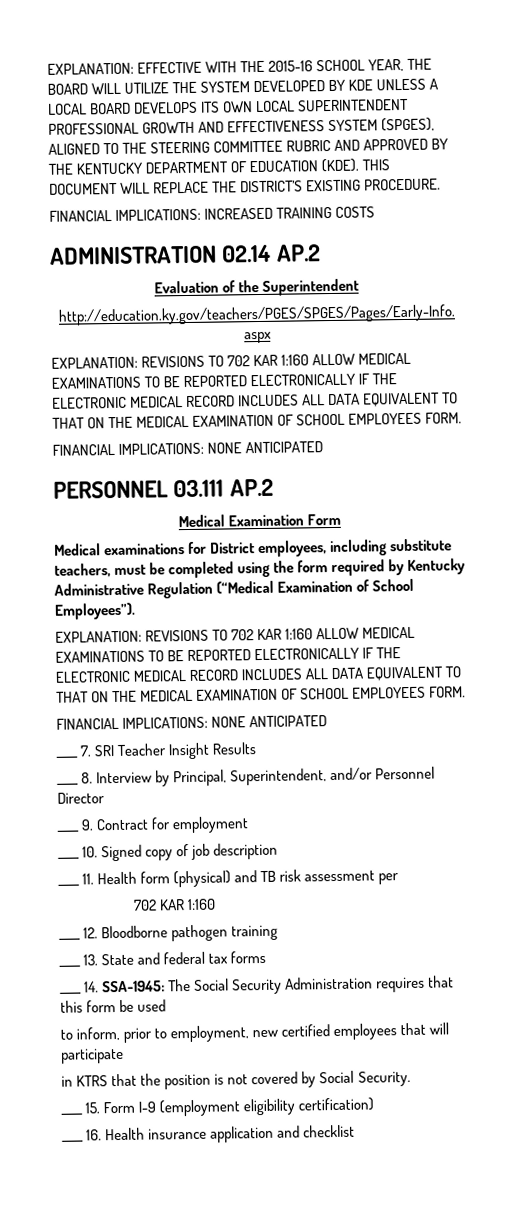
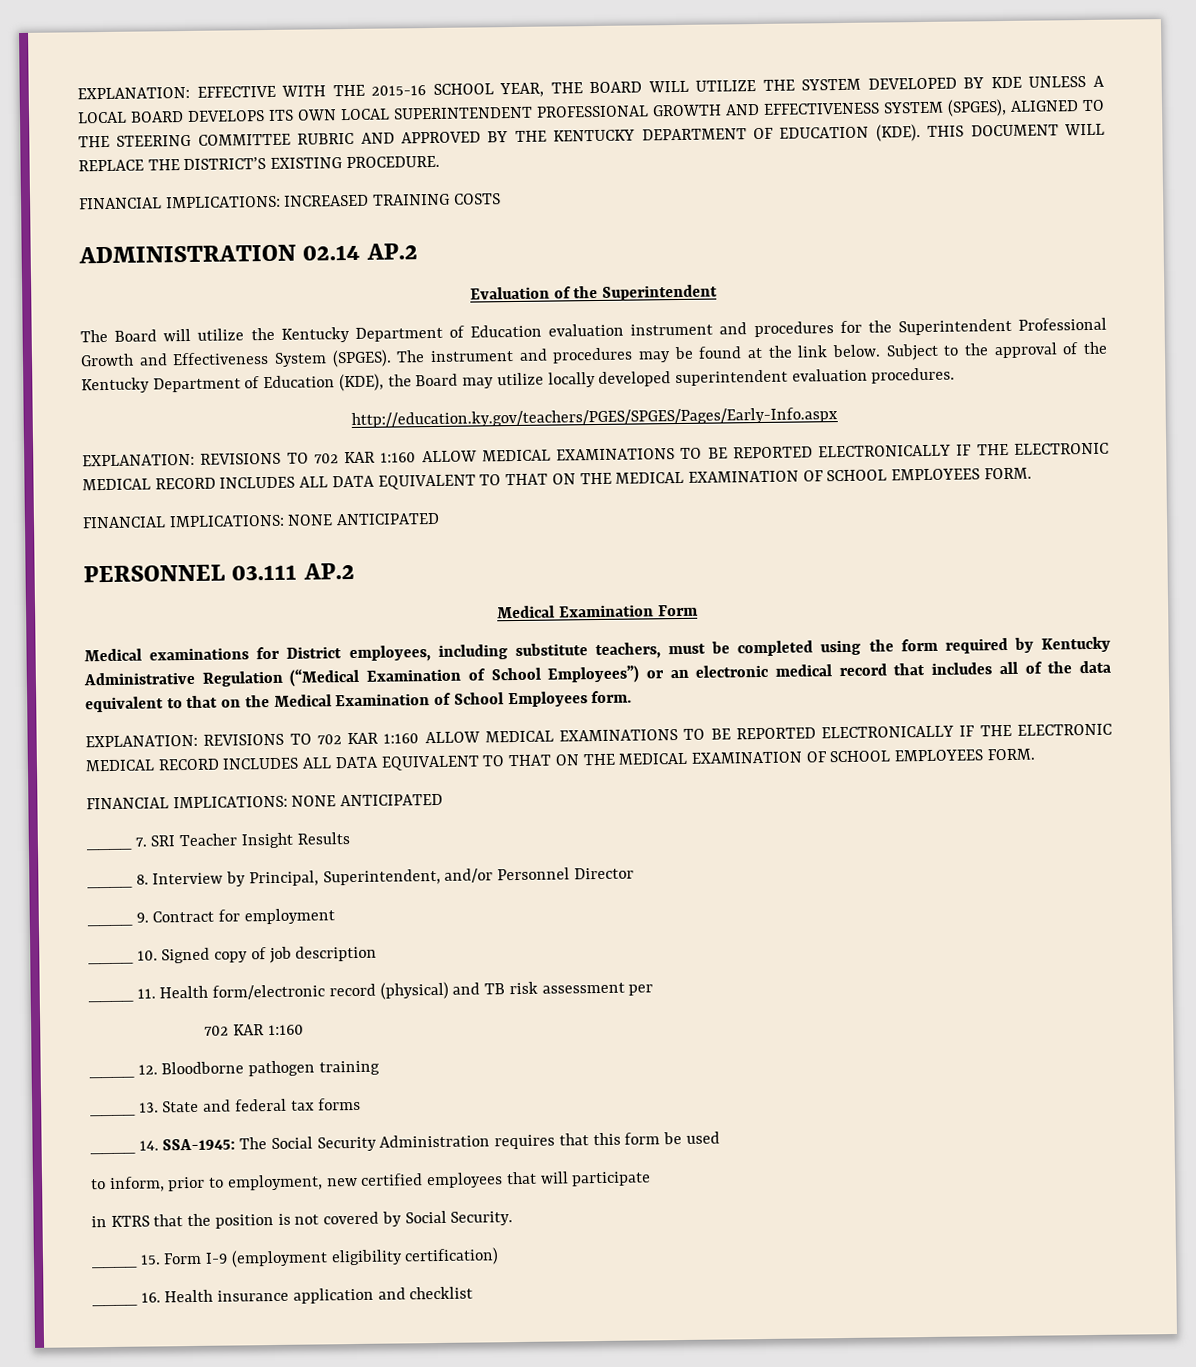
(360, 287) none -> [80,317,1107,343] [80,341,1108,368] [81,367,956,394] // The Board will utilize the Kentucky Department of Education evaluation instrument and procedures for the Superintendent Professional Growth and Effectiveness System (SPGES). The instrument and procedures may be found at the link below. Subject to the approval of the Kentucky Department of Education (KDE), the Board may utilize locally developed superintendent evaluation procedures.
[54,602,136,620] Employees”). -> [547,660,1112,684] [85,690,633,713] Employees”) or an electronic medical record that includes all of the data equivalent to that on the Medical Examination of School Employees form.
[140,871,171,884] form -> [212,983,376,1000] form/electronic record

